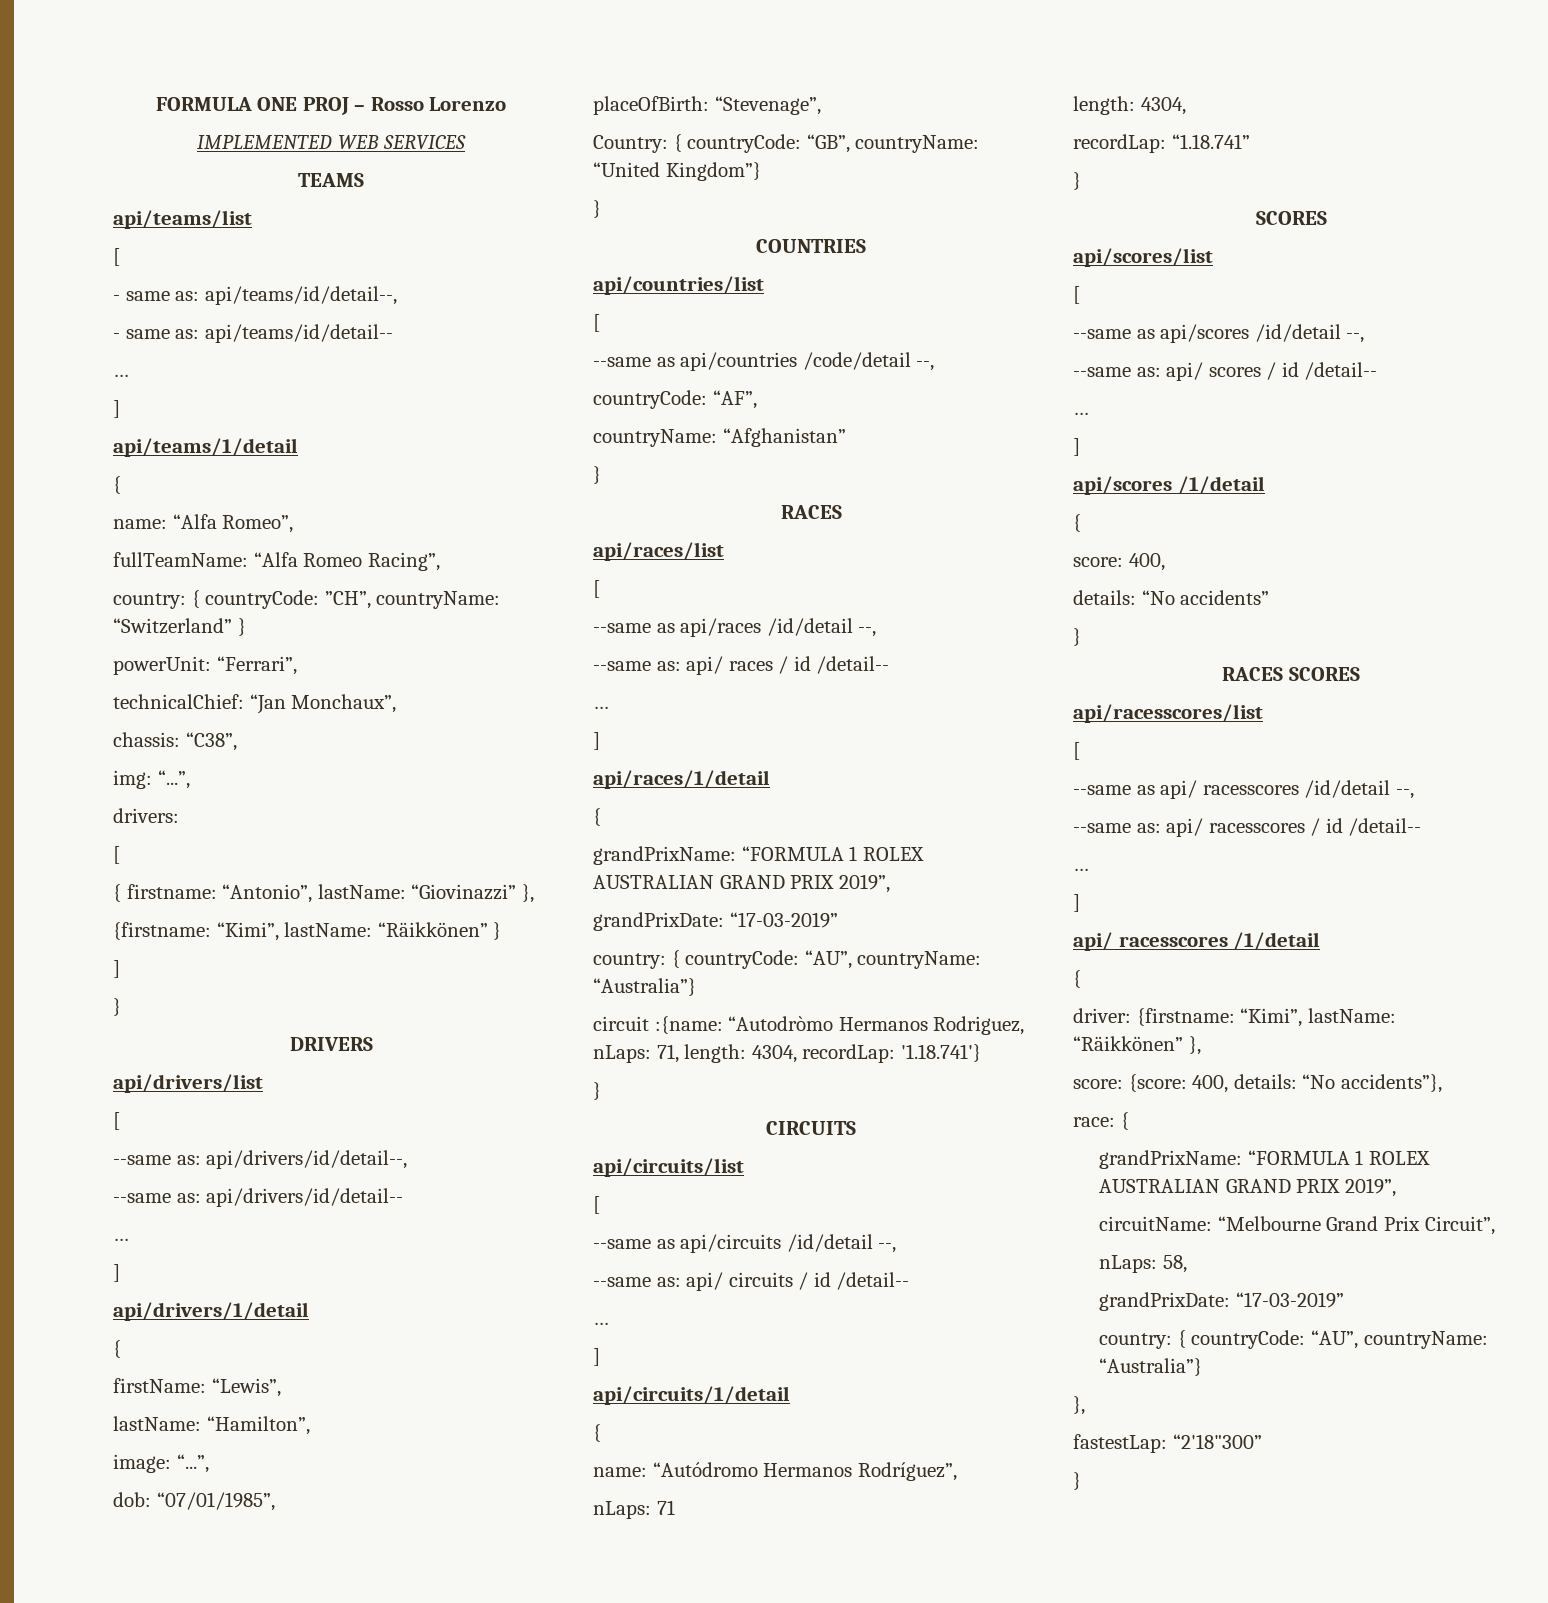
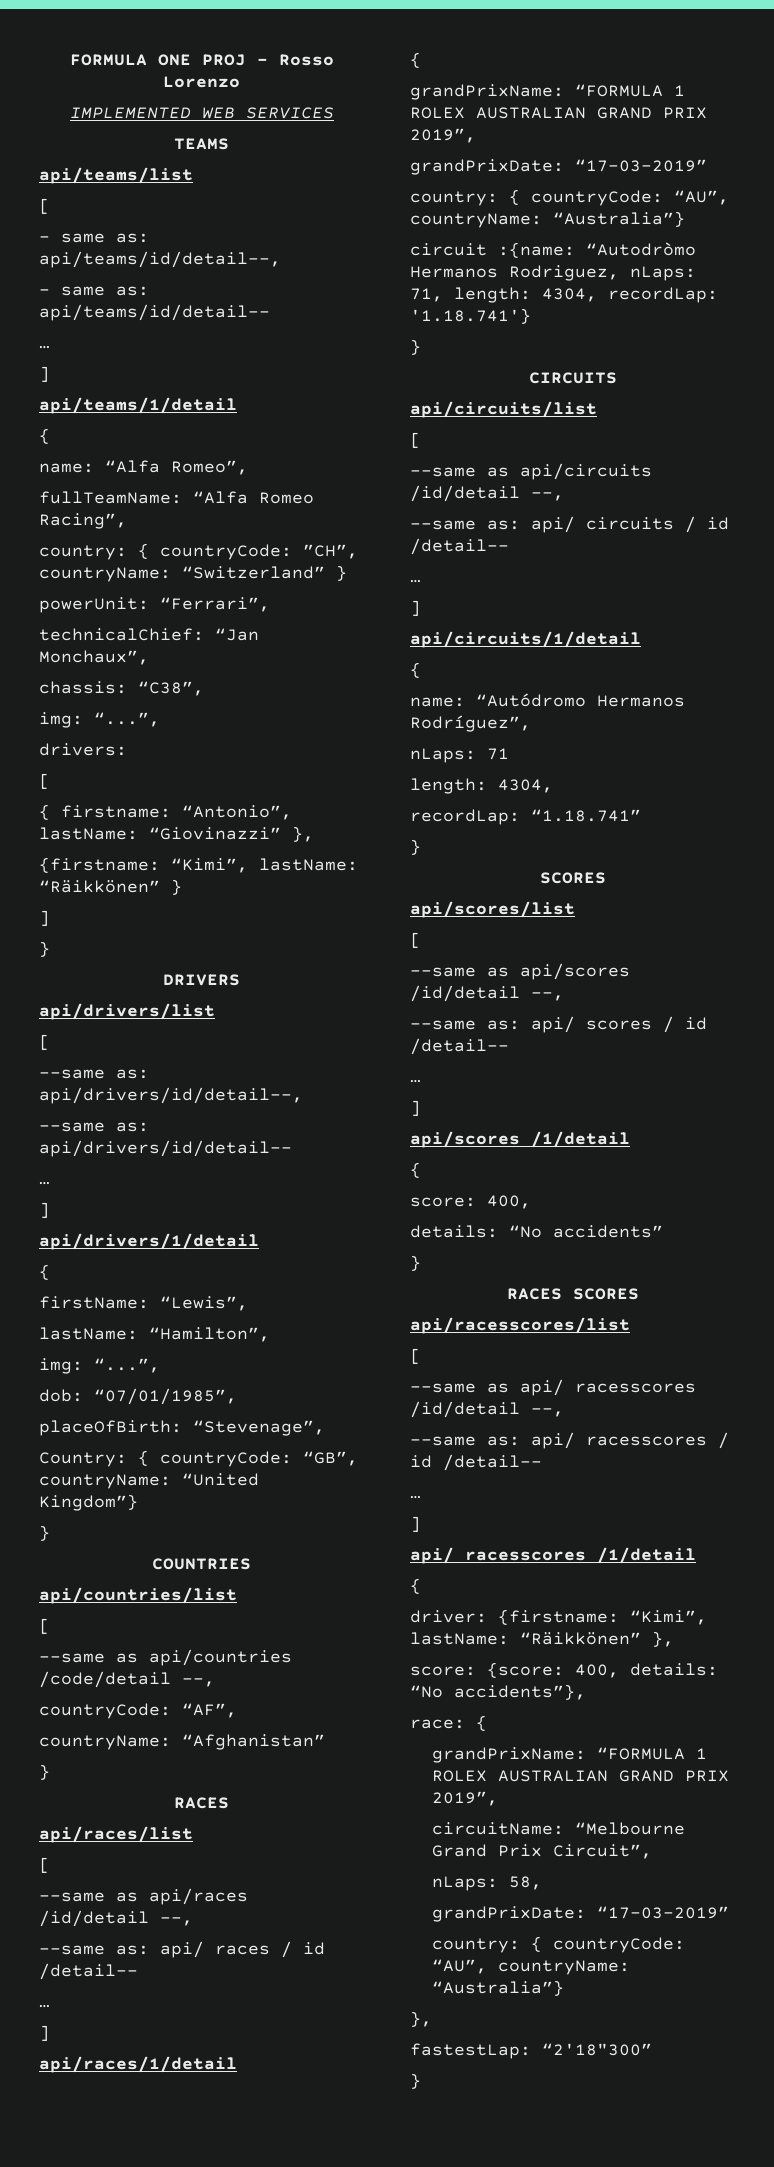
[113,1454,171,1473] image: -> [39,1358,83,1374] img:

